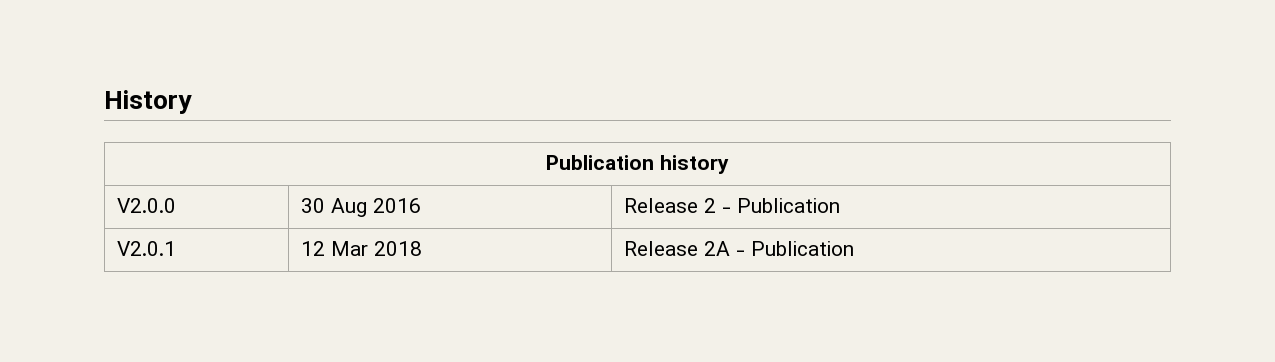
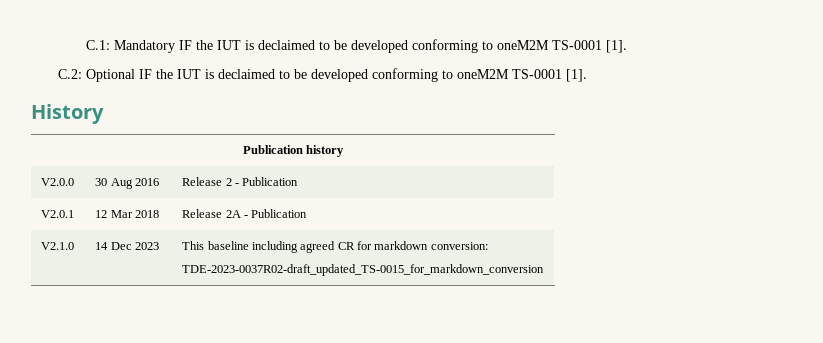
(104, 102) none -> [85,39,627,53] [57,68,587,82] C.1: Mandatory IF the IUT is declaimed to be developed conforming to oneM2M TS-0001 [1]. // C.2: Optional IF the IUT is declaimed to be developed conforming to oneM2M TS-0001 [1]. //
(855, 248) none -> [41,242,75,250] [95,242,159,250] [182,241,488,253] [182,264,545,276] // V2.1.0 | 14 Dec 2023 | This baseline including agreed CR for markdown conversion: // TDE-2023-0037R02-draft_updated_TS-0015_for_markdown_conversion

